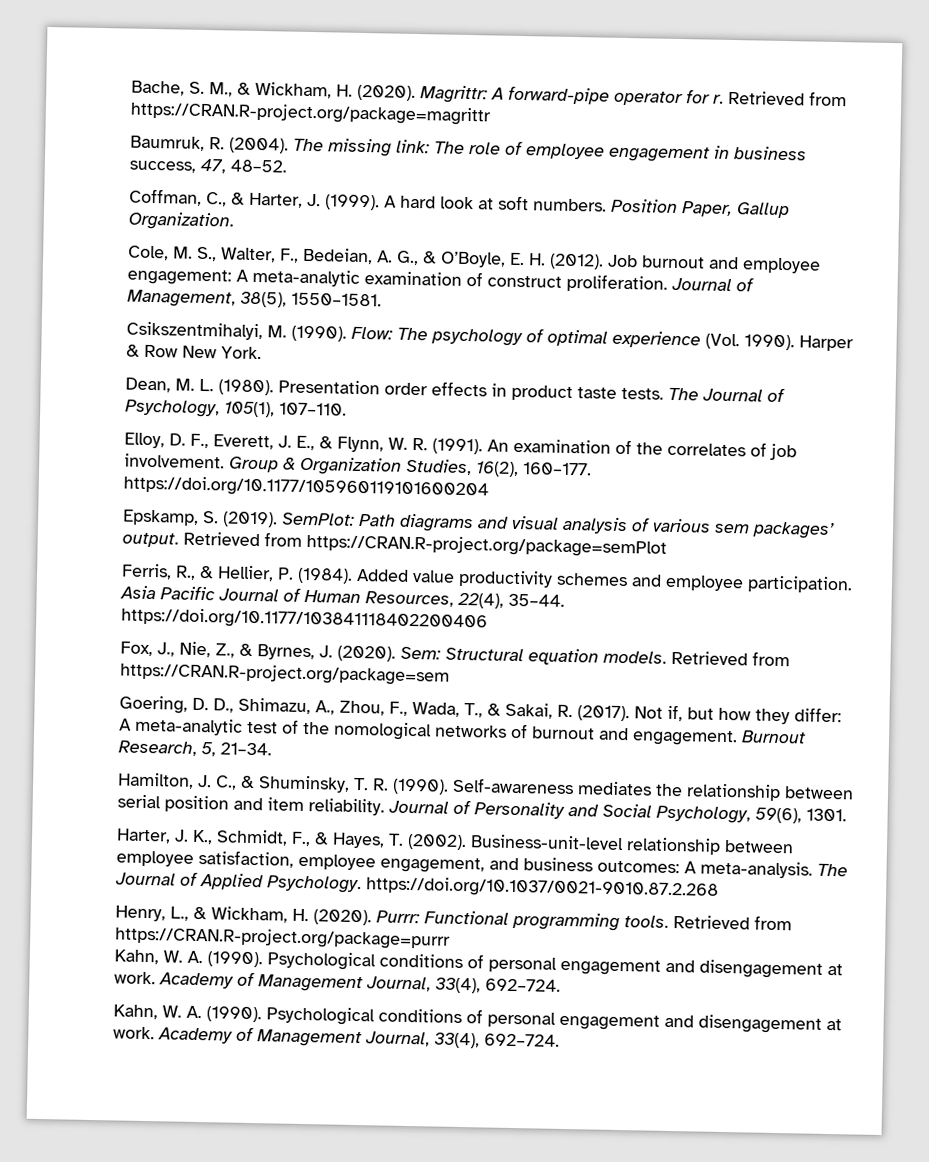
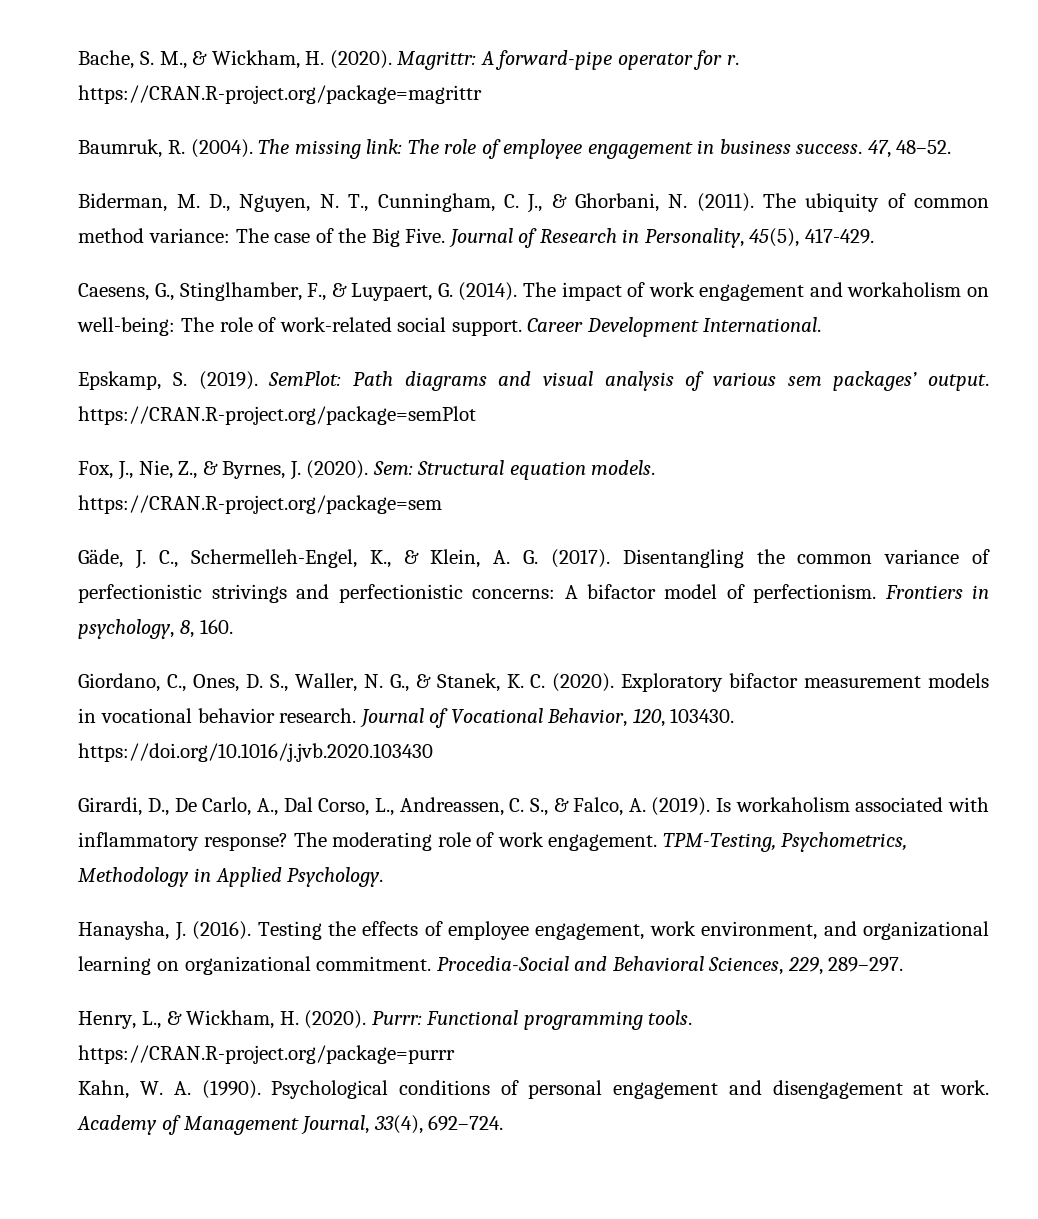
[727,90,847,107] Retrieved from -> (739, 60) none
[128,160,196,173] success, -> [796,144,863,154] success.
[128,188,790,219] [127,211,234,231] [127,245,821,274] [126,268,754,293] [126,289,382,308] [125,321,854,352] [125,344,262,360] [124,377,785,403] [124,399,347,418] [123,432,797,461] [123,453,592,477] [122,475,489,500] Coffman, C., & Harter, J. (1999). A hard look at soft numbers. Position Paper, Gallup Organization. // Cole, M. S., Walter, F., Bedeian, A. G., & O’Boyle, E. H. (2012). Job burnout and employee engagement: A meta-analytic examination of construct proliferation. Journal of Management, 38(5), 1550–1581. // Csikszentmihalyi, M. (1990). Flow: The psychology of optimal experience (Vol. 1990). Harper & Row New York. // Dean, M. L. (1980). Presentation order effects in product taste tests. The Journal of Psychology, 105(1), 107–110. // Elloy, D. F., Everett, J. E., & Flynn, W. R. (1991). An examination of the correlates of job involvement. Group & Organization Studies, 16(2), 160–177. https://doi.org/10.1177/105960119101600204 -> [78,193,990,213] [78,228,874,248] [78,282,989,301] [77,317,822,337] Biderman, M. D., Nguyen, N. T., Cunningham, C. J., & Ghorbani, N. (2011). The ubiquity of common method variance: The case of the Big Five. Journal of Research in Personality, 45(5), 417-429. // Caesens, G., Stinglhamber, F., & Luypaert, G. (2014). The impact of work engagement and workaholism on well-being: The role of work-related social support. Career Development International.
[182,531,302,547] Retrieved from -> (990, 382) none
[120,563,853,594] [119,585,565,609] [120,607,488,632] // Ferris, R., & Hellier, P. (1984). Added value productivity schemes and employee participation. Asia Pacific Journal of Human Resources, 22(4), 35–44. https://doi.org/10.1177/103841118402200406 -> (477, 415) none
[670,650,790,667] Retrieved from -> (656, 467) none
[118,695,842,725] [118,717,806,747] [117,740,272,757] [117,772,854,802] [116,794,847,824] [115,828,794,855] [115,849,848,879] [114,871,719,900] Goering, D. D., Shimazu, A., Zhou, F., Wada, T., & Sakai, R. (2017). Not if, but how they differ: A meta-analytic test of the nomological networks of burnout and engagement. Burnout Research, 5, 21–34. // Hamilton, J. C., & Shuminsky, T. R. (1990). Self-awareness mediates the relationship between serial position and item reliability. Journal of Personality and Social Psychology, 59(6), 1301. // Harter, J. K., Schmidt, F., & Hayes, T. (2002). Business-unit-level relationship between employee satisfaction, employee engagement, and business outcomes: A meta-analysis. The Journal of Applied Psychology. https://doi.org/10.1037/0021-9010.87.2.268 -> [78,549,991,569] [78,584,990,603] [78,619,233,639] [78,673,990,692] [78,708,735,728] [78,743,434,762] [78,797,989,816] [78,832,908,852] [78,867,384,887] [78,921,990,941] [78,956,904,975] Gäde, J. C., Schermelleh-Engel, K., & Klein, A. G. (2017). Disentangling the common variance of perfectionistic strivings and perfectionistic concerns: A bifactor model of perfectionism. Frontiers in psychology, 8, 160. // Giordano, C., Ones, D. S., Waller, N. G., & Stanek, K. C. (2020). Exploratory bifactor measurement models in vocational behavior research. Journal of Vocational Behavior, 120, 103430. https://doi.org/10.1016/j.jvb.2020.103430 // Girardi, D., De Carlo, A., Dal Corso, L., Andreassen, C. S., & Falco, A. (2019). Is workaholism associated with inflammatory response? The moderating role of work engagement. TPM-Testing, Psychometrics, Methodology in Applied Psychology. // Hanaysha, J. (2016). Testing the effects of employee engagement, work environment, and organizational learning on organizational commitment. Procedia-Social and Behavioral Sciences, 229, 289–297.
[672,915,792,931] Retrieved from -> (693, 1017) none
[112,1004,842,1034] [112,1026,560,1049] // Kahn, W. A. (1990). Psychological conditions of personal engagement and disengagement at work. Academy of Management Journal, 33(4), 692–724. -> (504, 1123) none

